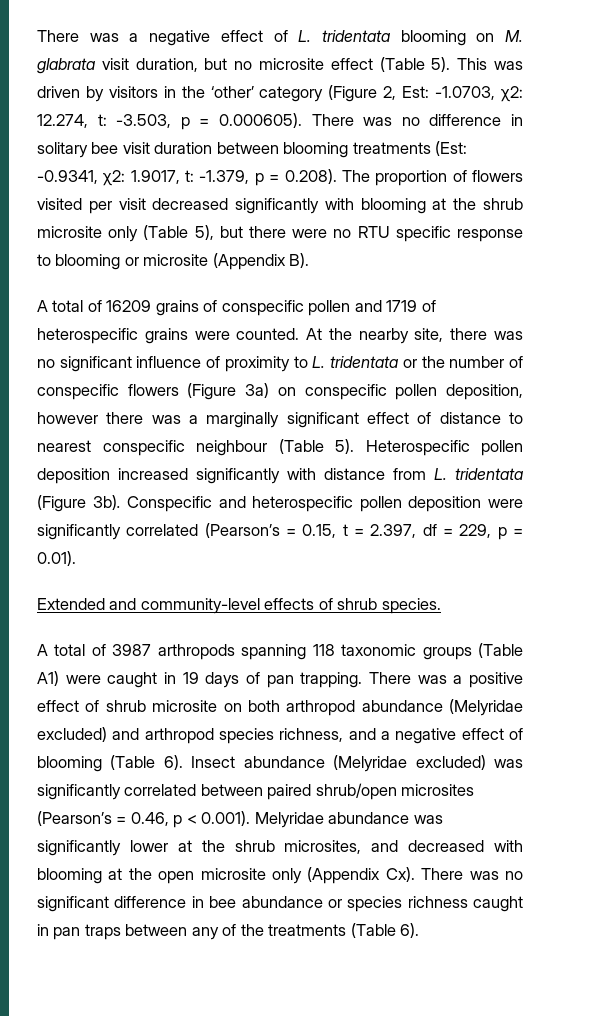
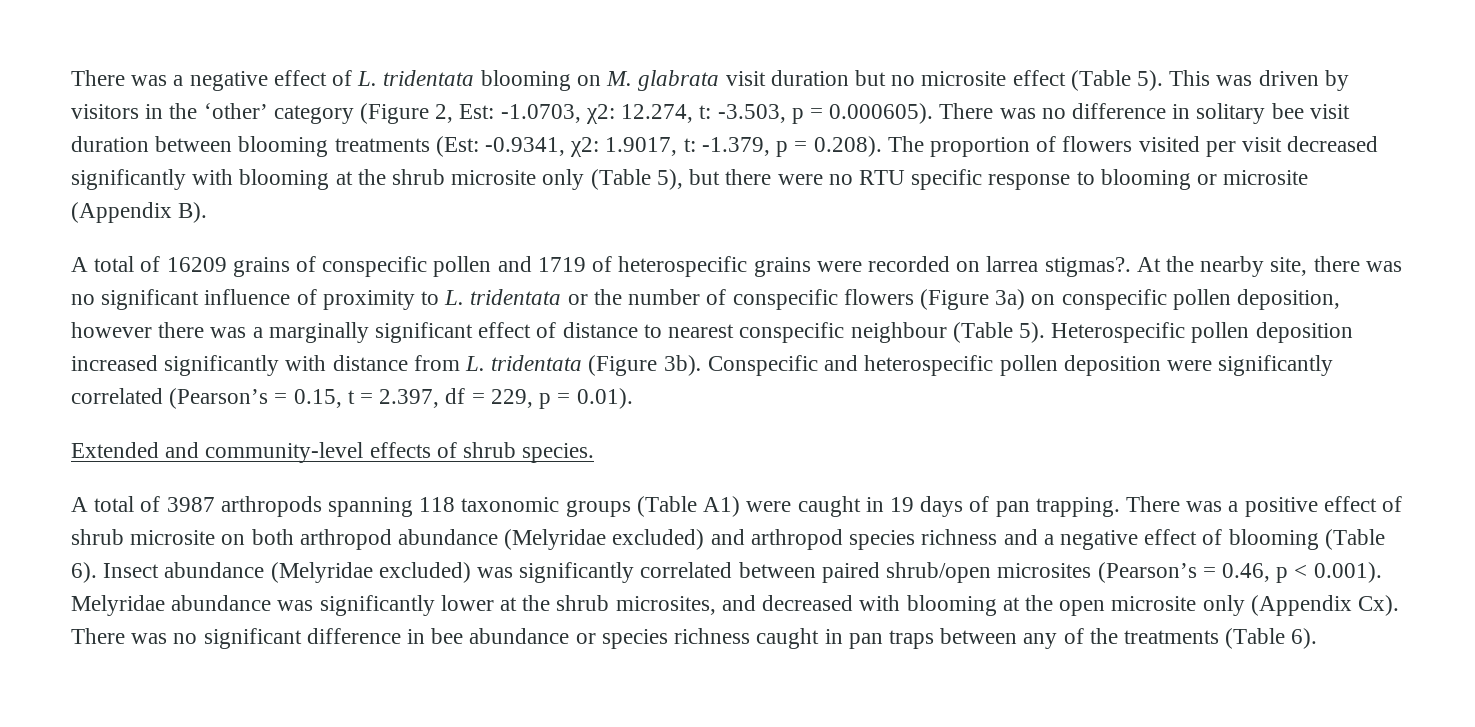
[135,58,198,72] duration, -> [770,70,849,86] duration
[236,328,300,340] counted. -> [867,256,1131,277] recorded on larrea stigmas?.
[279,728,344,742] richness, -> [921,529,998,545] richness

